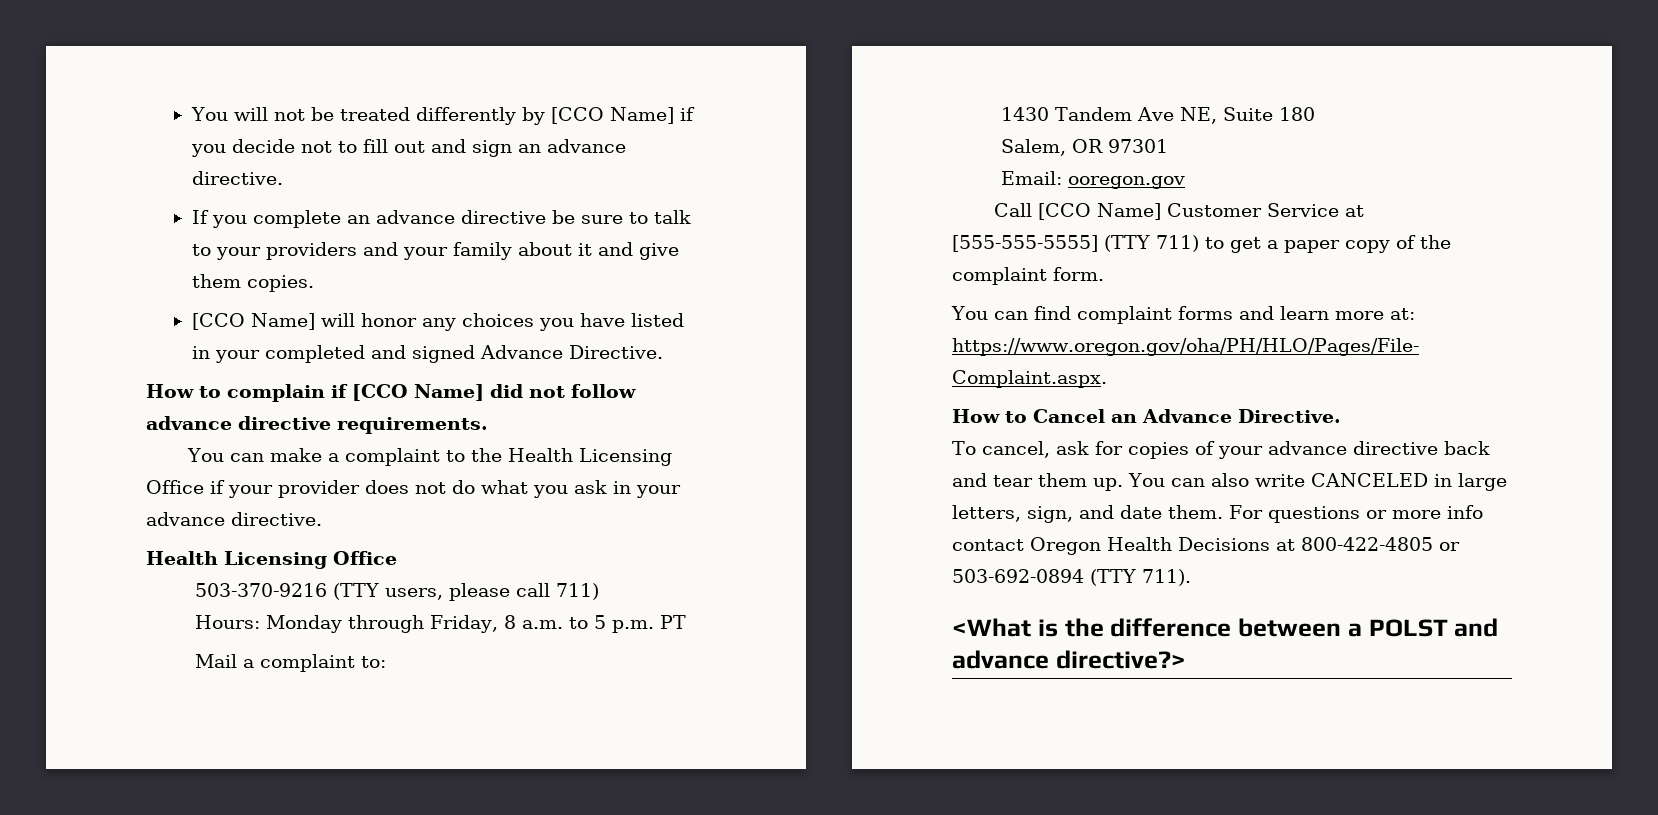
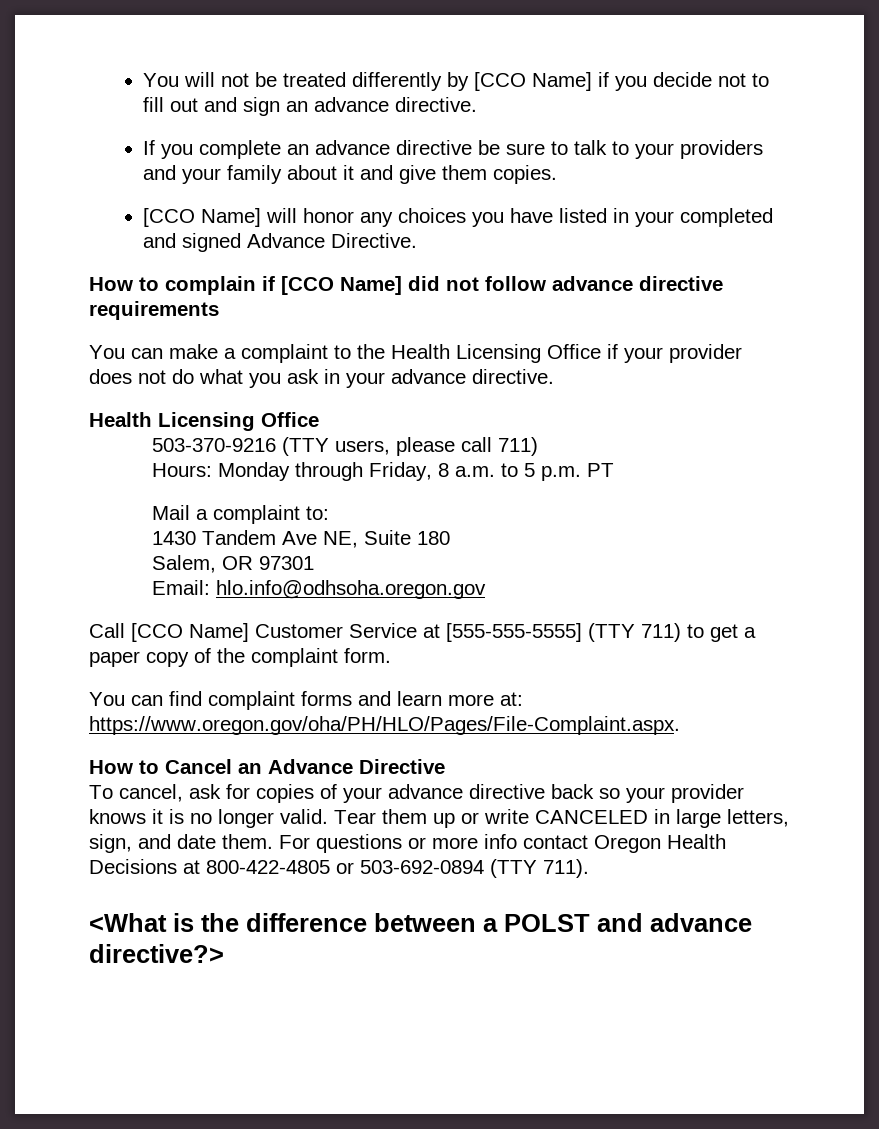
[337,417,488,434] requirements. -> [89,301,219,320] requirements
[1068,176,1186,189] ooregon.gov -> [216,580,487,599] hlo.info@odhsoha.oregon.gov
[1238,409,1341,423] Directive. -> [359,759,445,774] Directive
[952,473,1249,491] and tear them up. You can also -> [599,784,744,803] [89,809,479,828] so your provider knows it is no longer valid. Tear them up or

